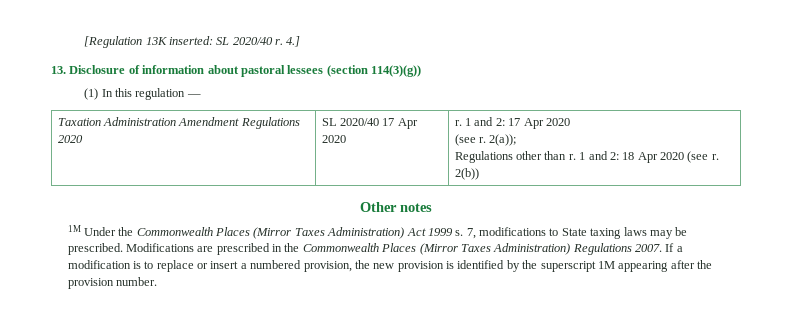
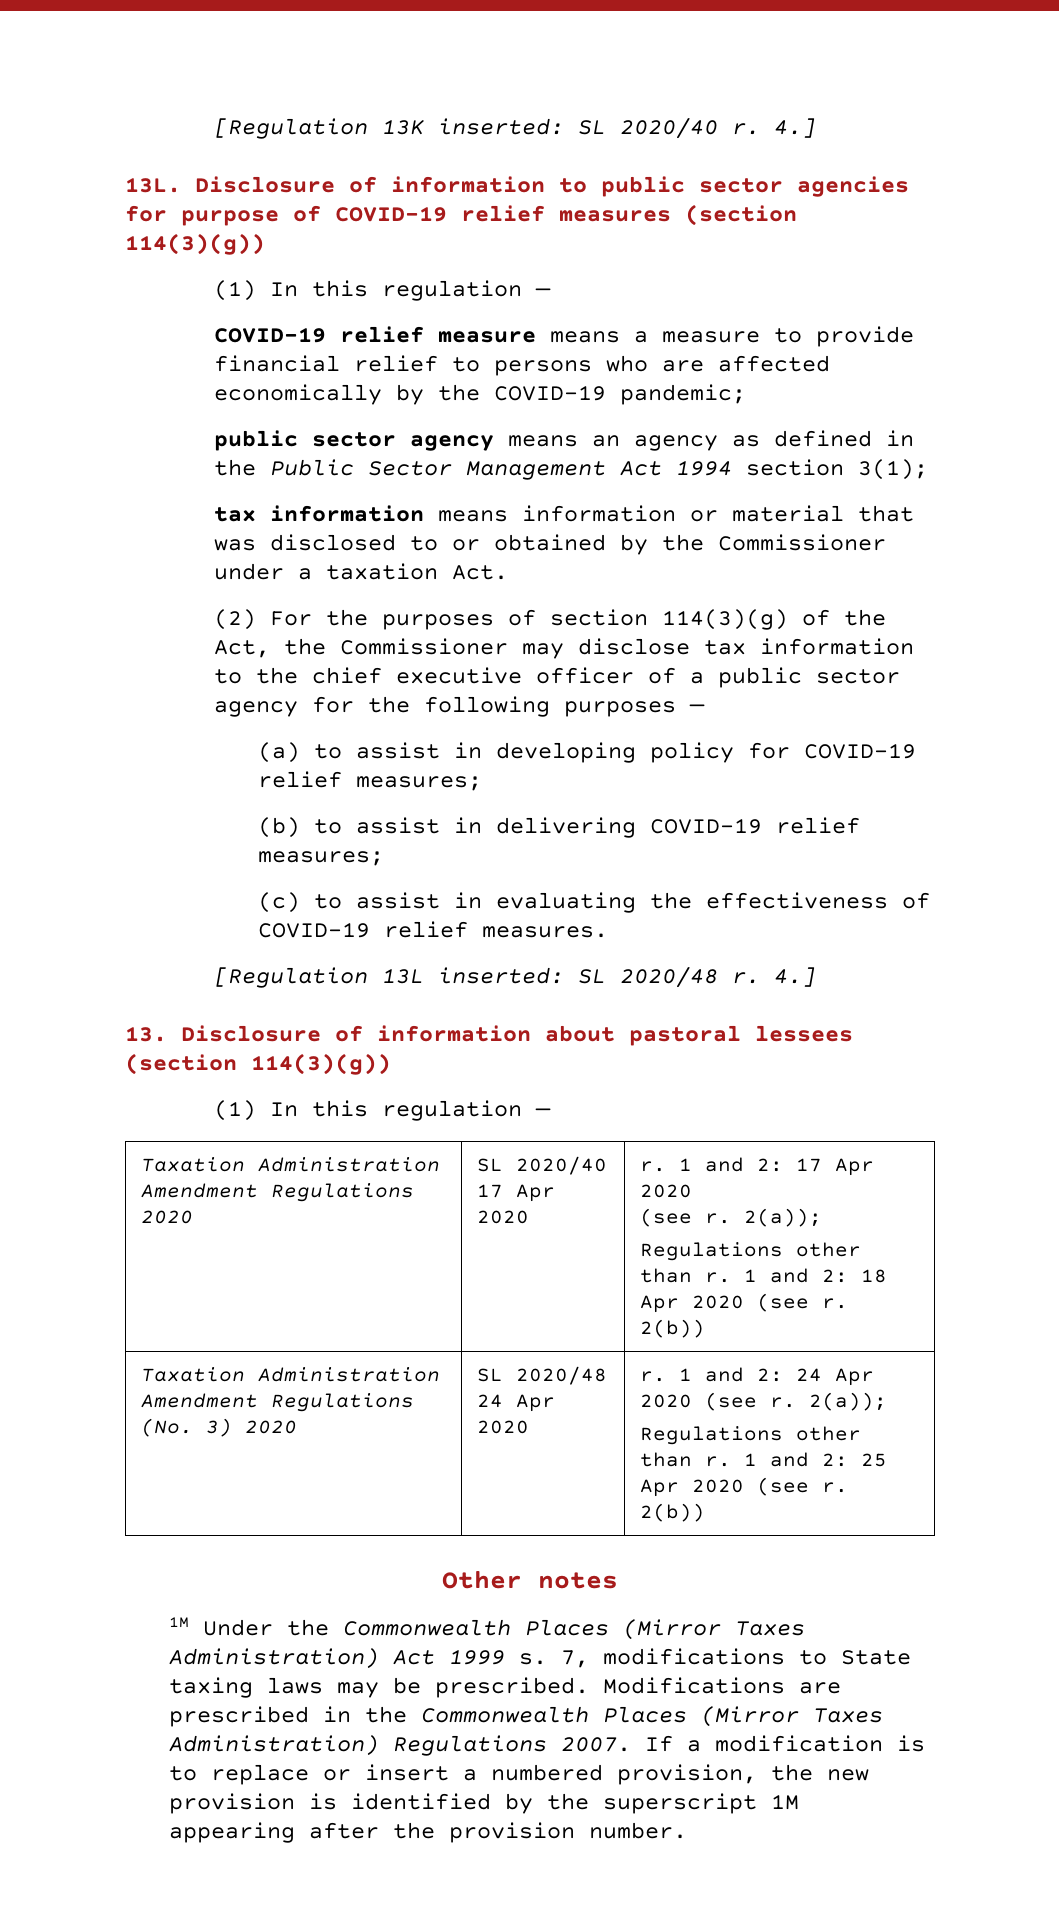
(301, 41) none -> [125,176,909,197] [125,204,797,226] [125,233,265,255] [213,280,551,301] [213,326,914,347] [213,355,830,376] [213,384,746,405] [213,430,914,451] [213,459,928,480] [213,505,914,522] [213,534,886,555] [213,563,508,580] [213,609,886,630] [213,638,914,659] [213,667,900,688] [213,696,705,717] [258,742,917,763] [258,771,483,791] [258,817,861,838] [258,851,385,866] [258,892,931,913] [258,921,609,938] [213,967,816,988] // 13L. Disclosure of information to public sector agencies for purpose of COVID-19 relief measures (section 114(3)(g)) // (1) In this regulation — // COVID-19 relief measure means a measure to provide financial relief to persons who are affected economically by the COVID-19 pandemic; // public sector agency means an agency as defined in the Public Sector Management Act 1994 section 3(1); // tax information means information or material that was disclosed to or obtained by the Commissioner under a taxation Act. // (2) For the purposes of section 114(3)(g) of the Act, the Commissioner may disclose tax information to the chief executive officer of a public sector agency for the following purposes — // (a) to assist in developing policy for COVID-19 relief measures; // (b) to assist in delivering COVID-19 relief measures; // (c) to assist in evaluating the effectiveness of COVID-19 relief measures. // [Regulation 13L inserted: SL 2020/48 r. 4.]
(479, 174) none -> [140,1367,440,1382] [140,1393,414,1412] [140,1418,297,1437] [476,1366,607,1385] [476,1394,555,1412] [476,1420,529,1434] [639,1367,874,1386] [639,1392,887,1411] [639,1426,861,1445] [639,1452,887,1467] [639,1477,848,1497] [639,1503,705,1522] // Taxation Administration Amendment Regulations (No. 3) 2020 | SL 2020/48 24 Apr 2020 | r. 1 and 2: 24 Apr 2020 (see r. 2(a)); // Regulations other than r. 1 and 2: 25 Apr 2020 (see r. 2(b))

